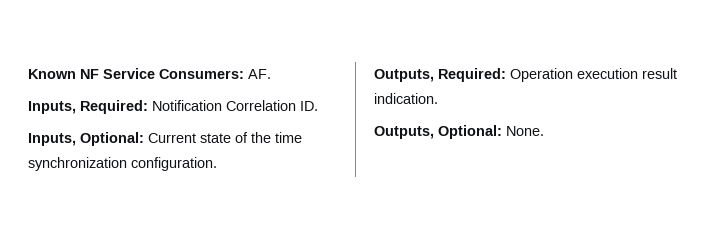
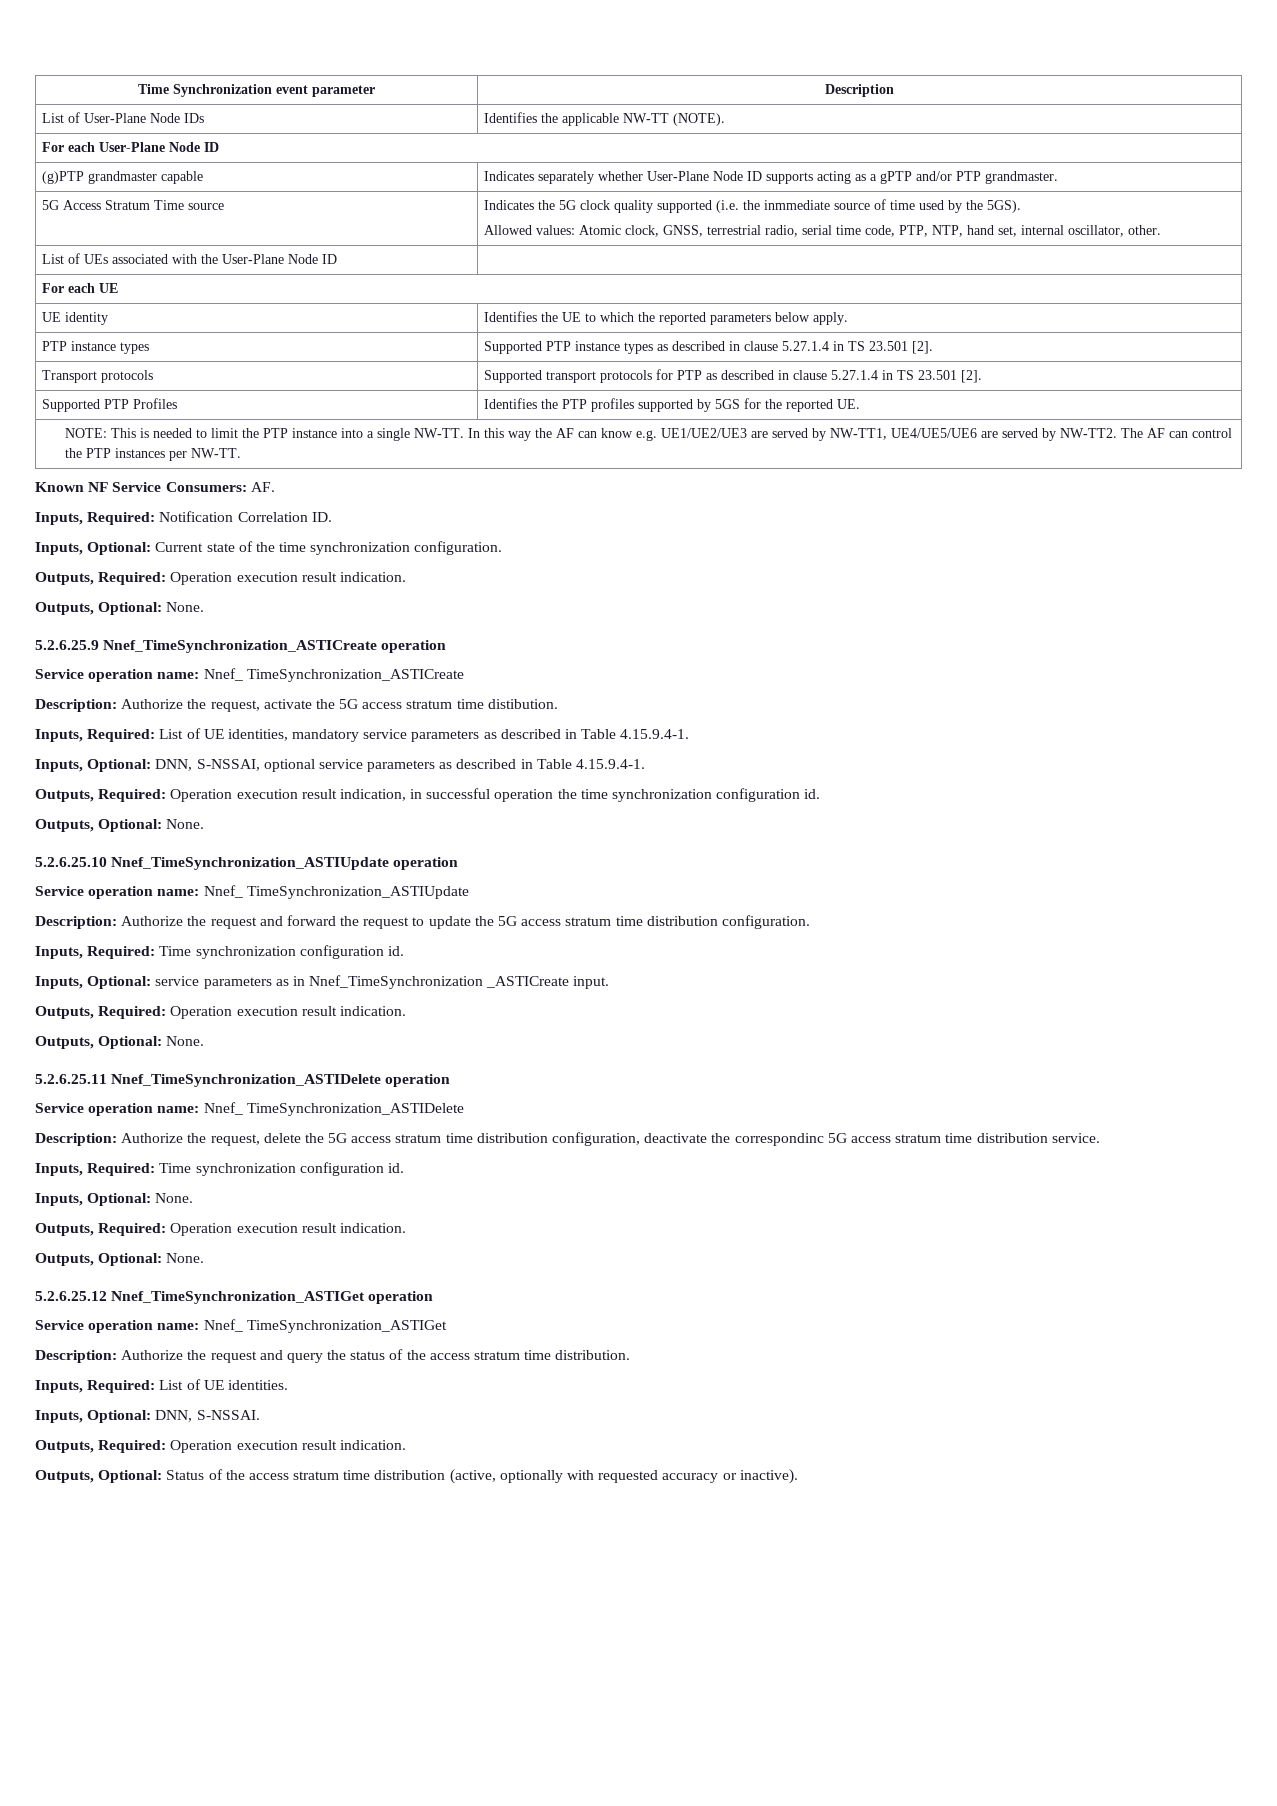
(28, 74) none -> [138,84,375,97] [825,84,894,97] [42,112,205,123] [484,112,726,126] [42,142,220,152] [42,171,204,184] [484,171,1059,184] [42,200,225,210] [484,199,1022,213] [484,225,1162,237] [42,253,338,264] [42,283,119,293] [42,312,109,325] [484,311,849,325] [42,341,150,354] [484,341,934,354] [42,370,154,383] [484,369,983,383] [42,398,178,412] [484,398,861,412] [65,428,1233,441] [65,448,242,461] Time Synchronization event parameter | Description // List of User-Plane Node IDs | Identifies the applicable NW-TT (NOTE). // For each User-Plane Node ID // (g)PTP grandmaster capable | Indicates separately whether User-Plane Node ID supports acting as a gPTP and/or PTP grandmaster. // 5G Access Stratum Time source | Indicates the 5G clock quality supported (i.e. the inmmediate source of time used by the 5GS). // Allowed values: Atomic clock, GNSS, terrestrial radio, serial time code, PTP, NTP, hand set, internal oscillator, other. // List of UEs associated with the User-Plane Node ID | // For each UE // UE identity | Identifies the UE to which the reported parameters below apply. // PTP instance types | Supported PTP instance types as described in clause 5.27.1.4 in TS 23.501 [2]. // Transport protocols | Supported transport protocols for PTP as described in clause 5.27.1.4 in TS 23.501 [2]. // Supported PTP Profiles | Identifies the PTP profiles supported by 5GS for the reported UE. // NOTE: This is needed to limit the PTP instance into a single NW-TT. In this way the AF can know e.g. UE1/UE2/UE3 are served by NW-TT1, UE4/UE5/UE6 are served by NW-TT2. The AF can control the PTP instances per NW-TT. //
(544, 131) none -> [35,640,447,653] [35,668,464,682] [35,699,558,712] [35,728,690,742] [35,759,646,772] [35,788,821,802] [35,819,205,832] [35,857,459,870] [35,885,469,899] [35,915,810,929] [35,945,404,959] [35,975,610,989] [35,1006,406,1019] [35,1036,205,1049] [35,1074,451,1087] [35,1102,464,1116] [35,1132,1100,1146] [35,1162,404,1176] [35,1193,194,1206] [35,1223,406,1236] [35,1253,205,1266] [35,1291,434,1304] [35,1319,447,1333] [35,1349,631,1363] [35,1379,288,1393] [35,1410,260,1423] [35,1440,406,1453] [35,1469,798,1484] // 5.2.6.25.9 Nnef_TimeSynchronization_ASTICreate operation // Service operation name: Nnef_ TimeSynchronization_ASTICreate // Description: Authorize the request, activate the 5G access stratum time distibution. // Inputs, Required: List of UE identities, mandatory service parameters as described in Table 4.15.9.4-1. // Inputs, Optional: DNN, S-NSSAI, optional service parameters as described in Table 4.15.9.4-1. // Outputs, Required: Operation execution result indication, in successful operation the time synchronization configuration id. // Outputs, Optional: None. // 5.2.6.25.10 Nnef_TimeSynchronization_ASTIUpdate operation // Service operation name: Nnef_ TimeSynchronization_ASTIUpdate // Description: Authorize the request and forward the request to update the 5G access stratum time distribution configuration. // Inputs, Required: Time synchronization configuration id. // Inputs, Optional: service parameters as in Nnef_TimeSynchronization _ASTICreate input. // Outputs, Required: Operation execution result indication. // Outputs, Optional: None. // 5.2.6.25.11 Nnef_TimeSynchronization_ASTIDelete operation // Service operation name: Nnef_ TimeSynchronization_ASTIDelete // Description: Authorize the request, delete the 5G access stratum time distribution configuration, deactivate the correspondinc 5G access stratum time distribution service. // Inputs, Required: Time synchronization configuration id. // Inputs, Optional: None. // Outputs, Required: Operation execution result indication. // Outputs, Optional: None. // 5.2.6.25.12 Nnef_TimeSynchronization_ASTIGet operation // Service operation name: Nnef_ TimeSynchronization_ASTIGet // Description: Authorize the request and query the status of the access stratum time distribution. // Inputs, Required: List of UE identities. // Inputs, Optional: DNN, S-NSSAI. // Outputs, Required: Operation execution result indication. // Outputs, Optional: Status of the access stratum time distribution (active, optionally with requested accuracy or inactive).

